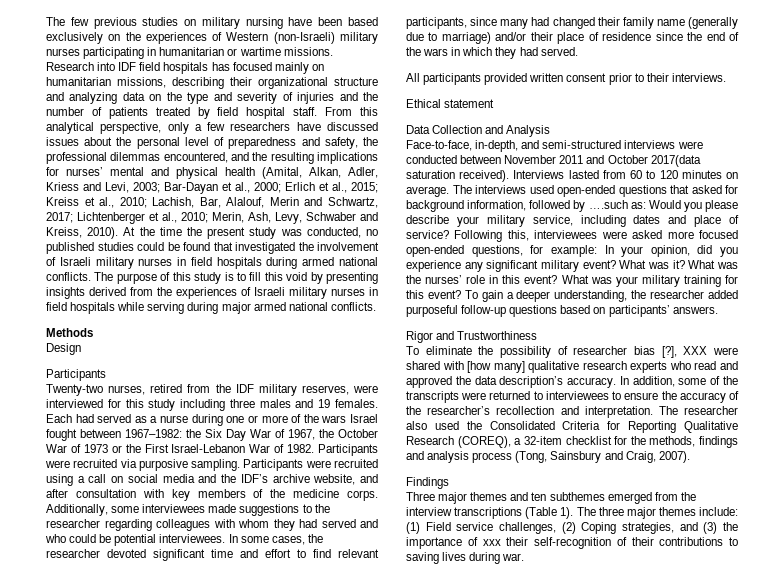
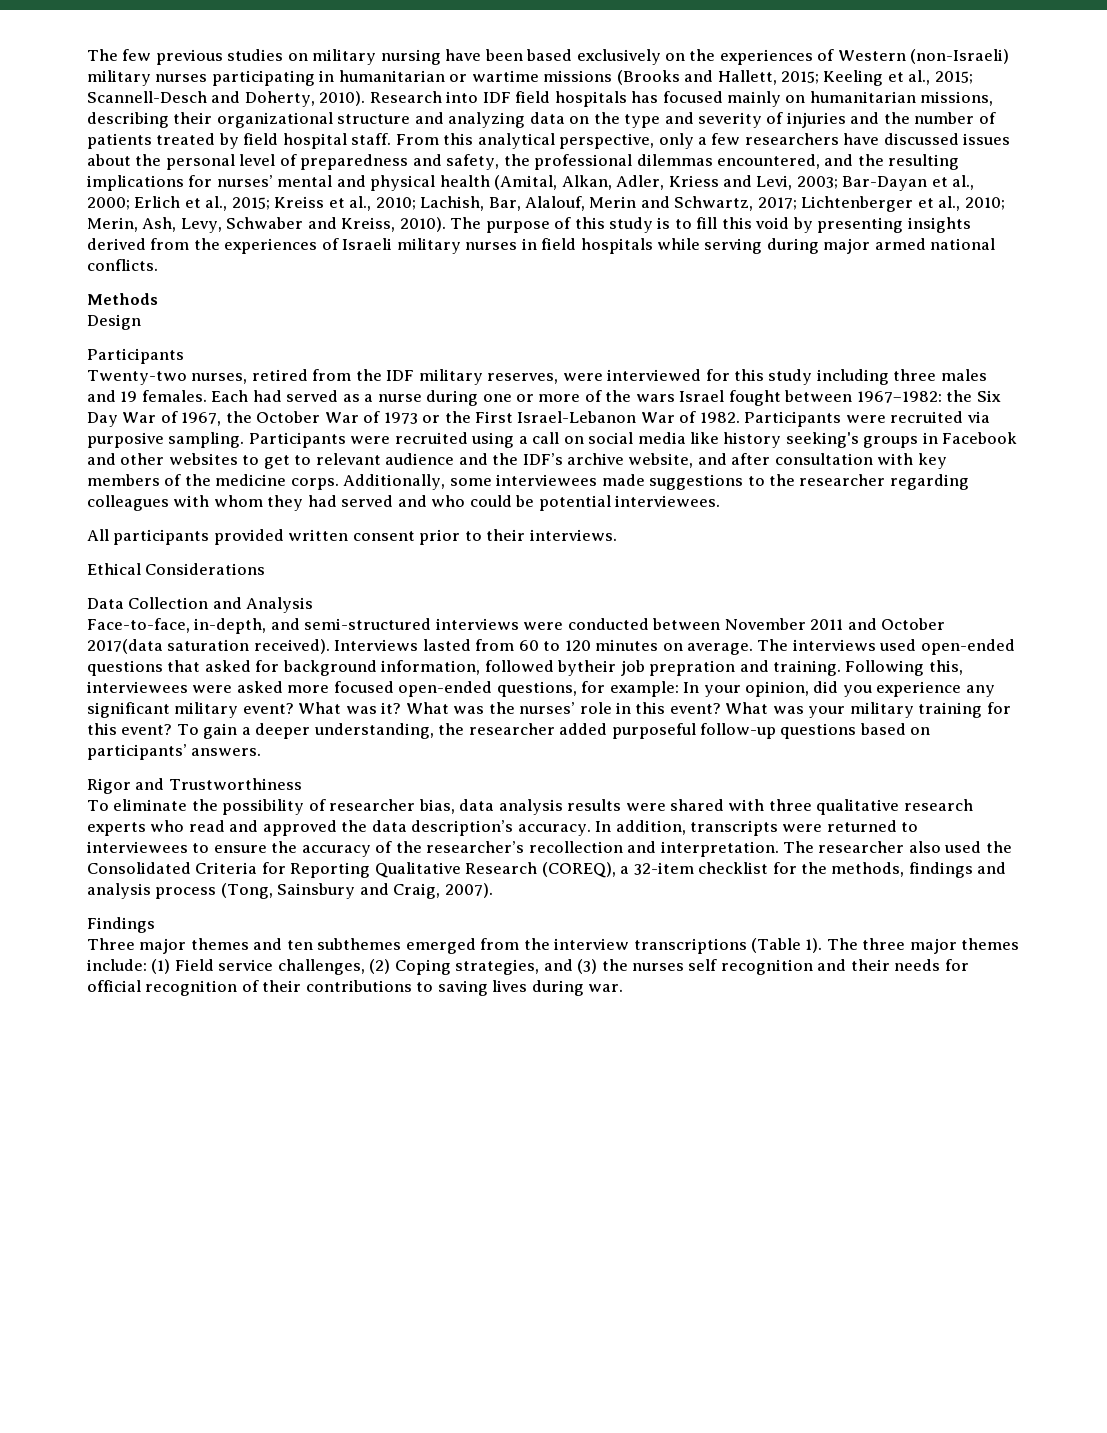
[283,47,333,56] missions. -> [543,70,973,86] [87,91,366,107] missions (Brooks and Hallett, 2015; Keeling et al., 2015; Scannell-Desch and Doherty, 2010).
[123,227,378,239] [46,242,379,254] [46,257,378,269] [46,272,91,281] At the time the present study was conducted, no published studies could be found that investigated the involvement of Israeli military nurses in field hospitals during armed national conflicts. -> (446, 224) none
(195, 478) none -> [690,432,1018,448] [87,453,455,469] like history seeking's groups in Facebook and other websites to get to relevant audience
[228,534,323,545] [46,549,379,561] [406,17,738,29] [406,32,739,44] [406,47,578,59] In some cases, the researcher devoted significant time and effort to find relevant participants, since many had changed their family name (generally due to marriage) and/or their place of residence since the end of the wars in which they had served. -> (721, 501) none
[444,99,495,108] statement -> [145,563,266,575] Considerations
[573,200,738,212] [406,215,739,227] [406,230,449,239] by ….such as: Would you please describe your military service, including dates and place of service? -> [557,660,842,676] bytheir job prepration and training.
[634,346,708,358] bias [?], XXX -> [418,799,622,815] bias, data analysis results
[467,361,525,373] [how many] -> [768,799,812,811] three
[678,376,738,385] some of the -> (686, 827) none
[406,537,611,549] importance of xxx their self-recognition -> [632,959,969,975] [87,980,238,996] nurses self recognition and their needs for official recognition

